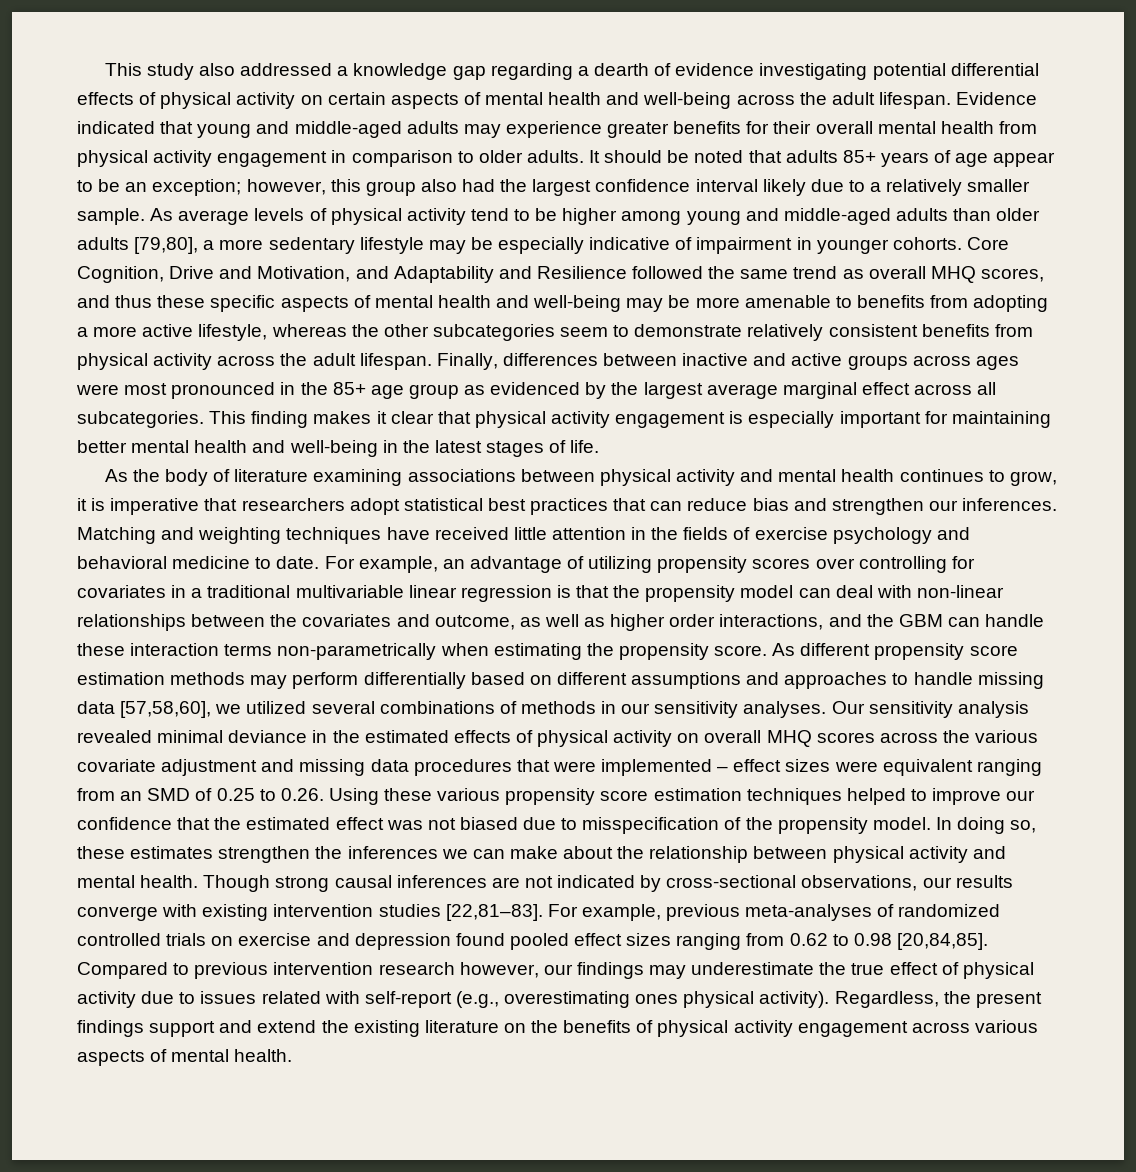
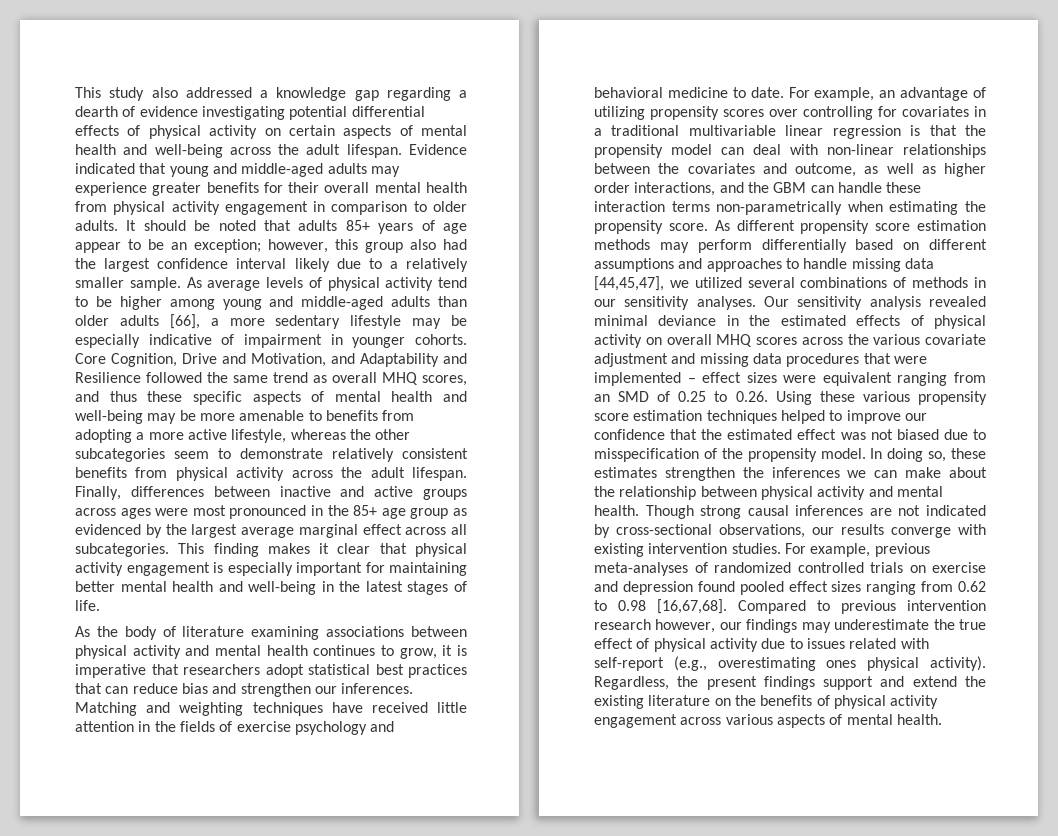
[134,237,199,254] [79,80], -> [169,314,200,329] [66],
[120,701,212,718] [57,58,60], -> [594,276,664,291] [44,45,47],
[378,904,543,921] studies [22,81–83]. -> [731,543,781,554] studies.
[896,933,988,950] [20,84,85]. -> [657,599,727,614] [16,67,68].

